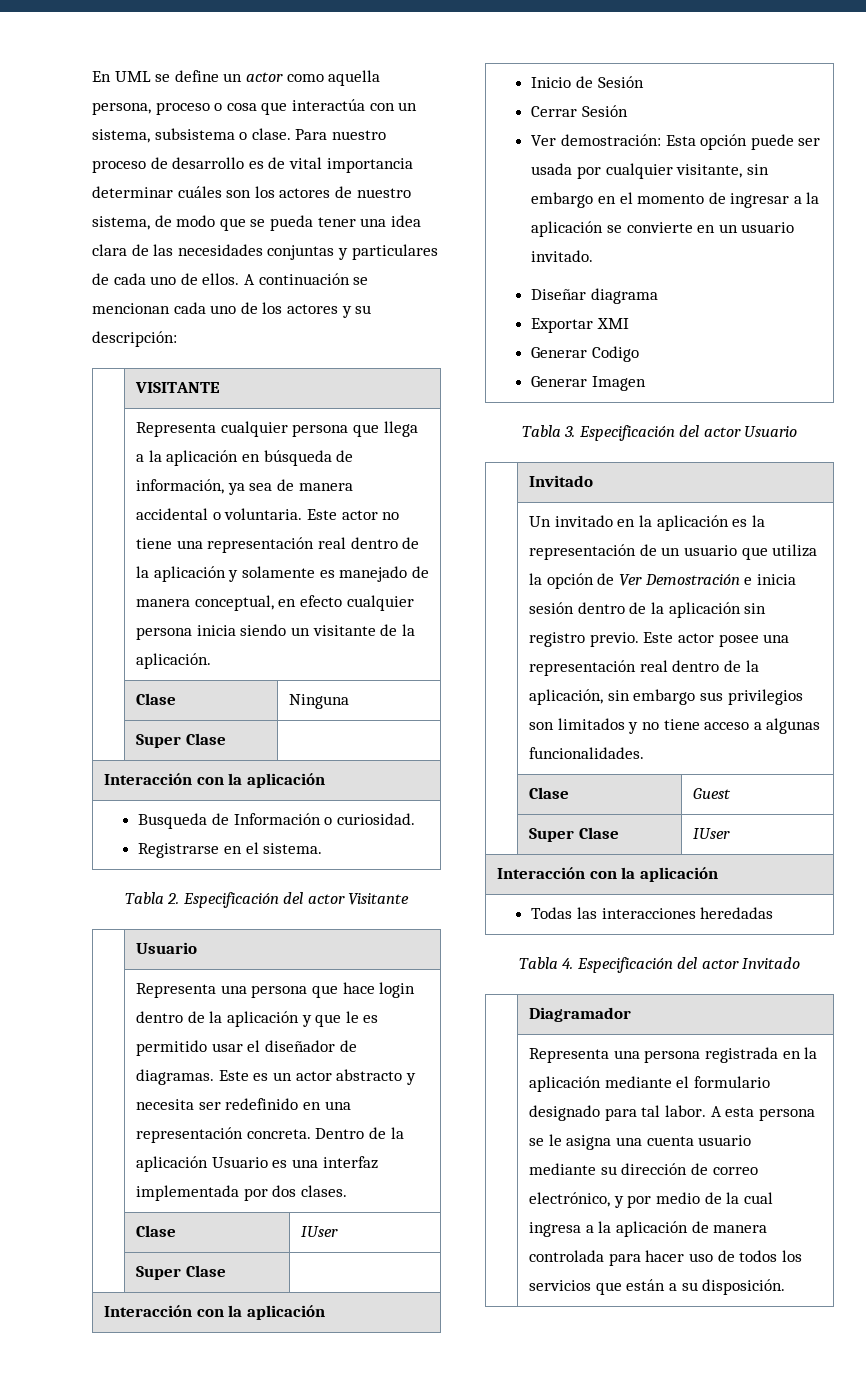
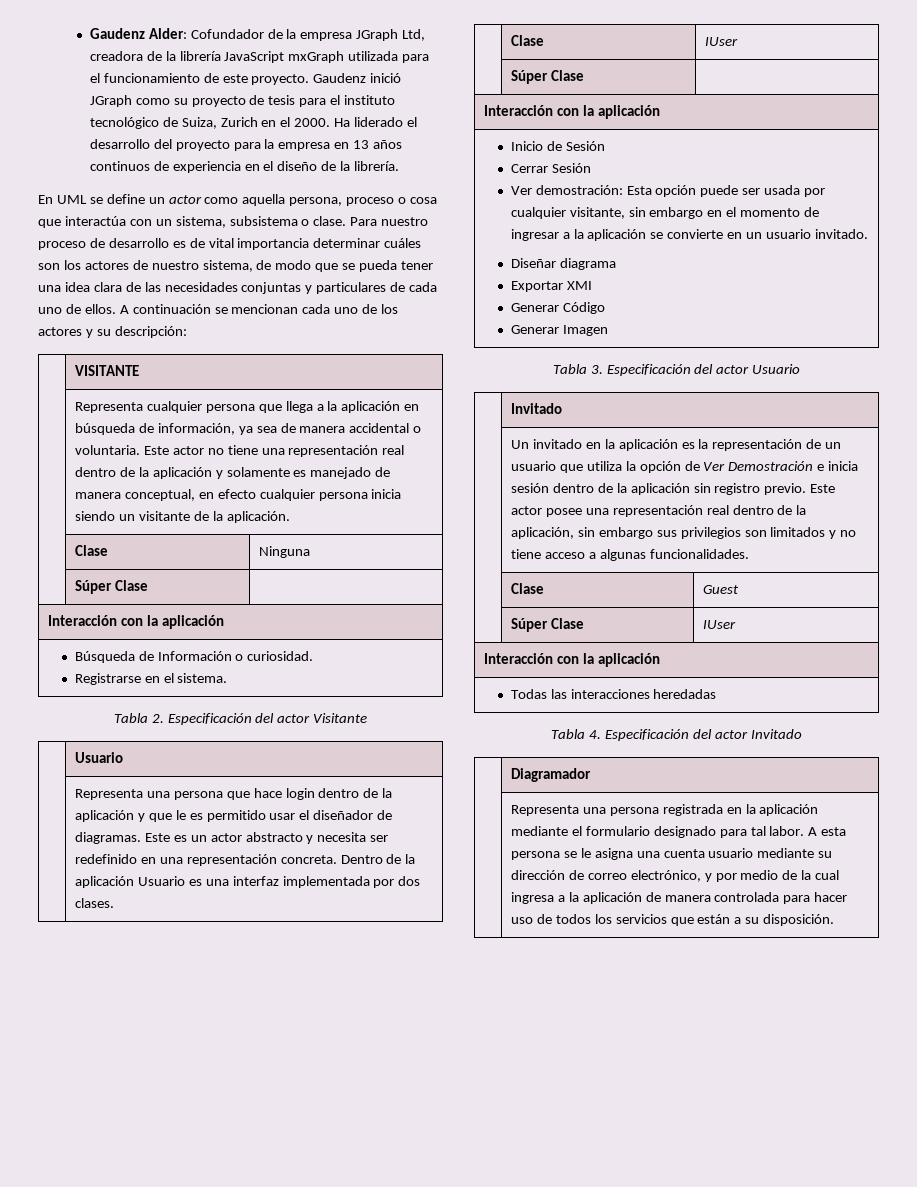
(92, 76) none -> [89,28,426,41] [89,51,430,63] [89,73,402,85] [89,95,396,107] [89,117,418,129] [89,139,403,151] [89,161,400,173] Gaudenz Alder: Cofundador de la empresa JGraph Ltd, creadora de la librería JavaScript mxGraph utilizada para el funcionamiento de este proyecto. Gaudenz inició JGraph como su proyecto de tesis para el instituto tecnológico de Suiza, Zurich en el 2000. Ha liderado el desarrollo del proyecto para la empresa en 13 años continuos de experiencia en el diseño de la librería. //
[136,733,226,748] [104,773,325,788] [138,813,208,829] Super Clase | // Interacción con la aplicación // Busqueda -> [74,580,148,594] [47,615,224,629] [74,651,135,663] Súper Clase | // Interacción con la aplicación // Búsqueda
[136,1266,182,1280] Super -> [510,70,548,84] Súper
[591,346,639,362] Codigo -> [562,302,605,314] Código
[529,828,575,842] Super -> [510,618,548,632] Súper

